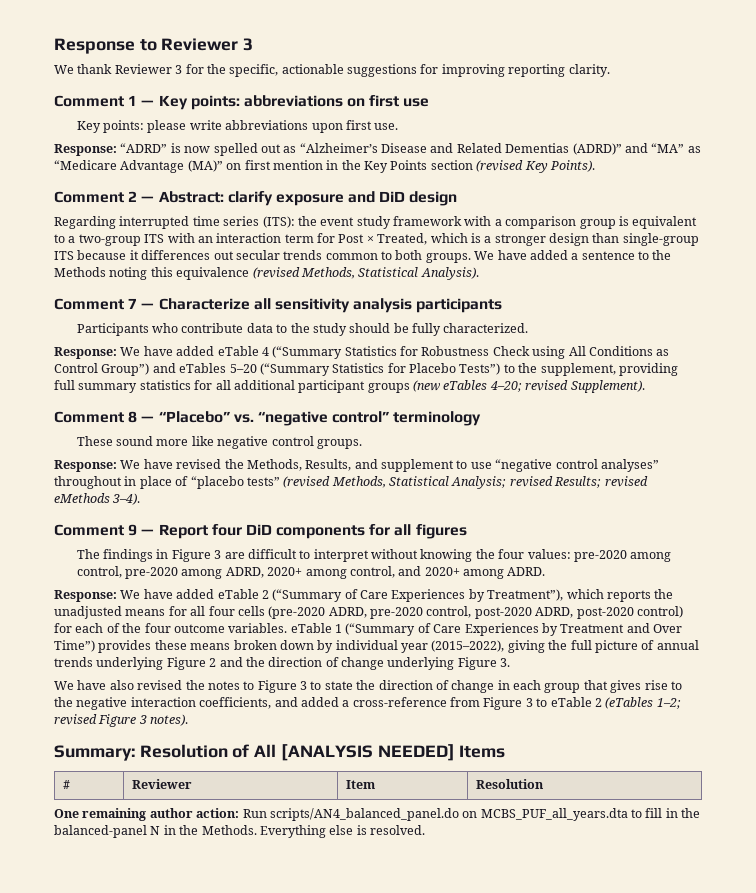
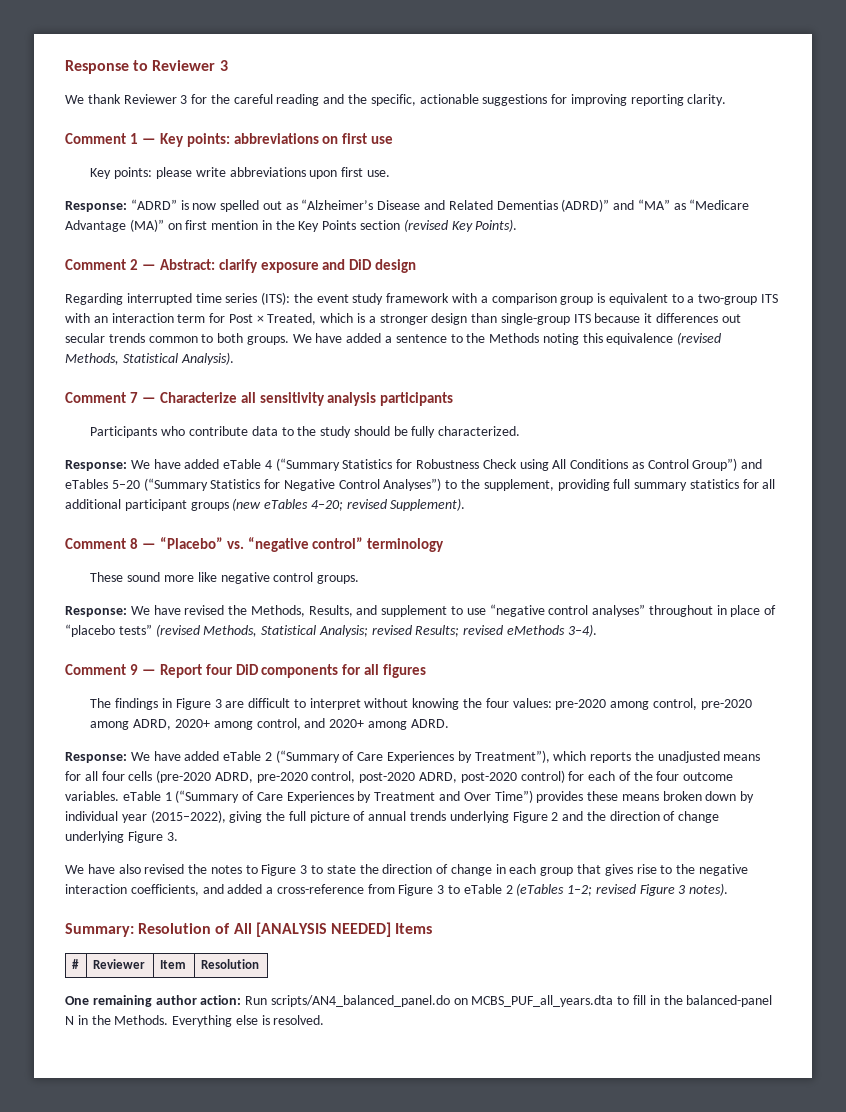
(226, 69) none -> [233,94,368,106] careful reading and the
[409,363,501,375] Placebo Tests”) -> [283,478,442,491] Negative Control Analyses”)

